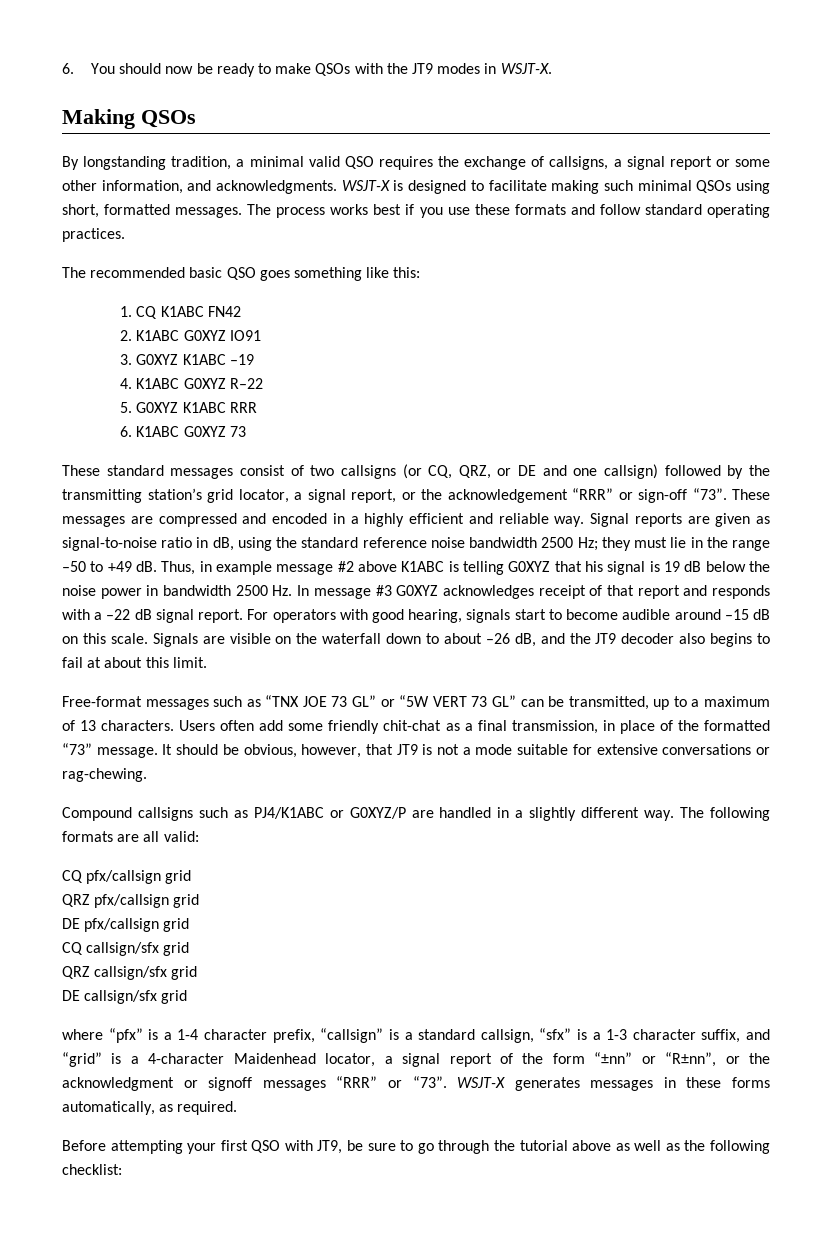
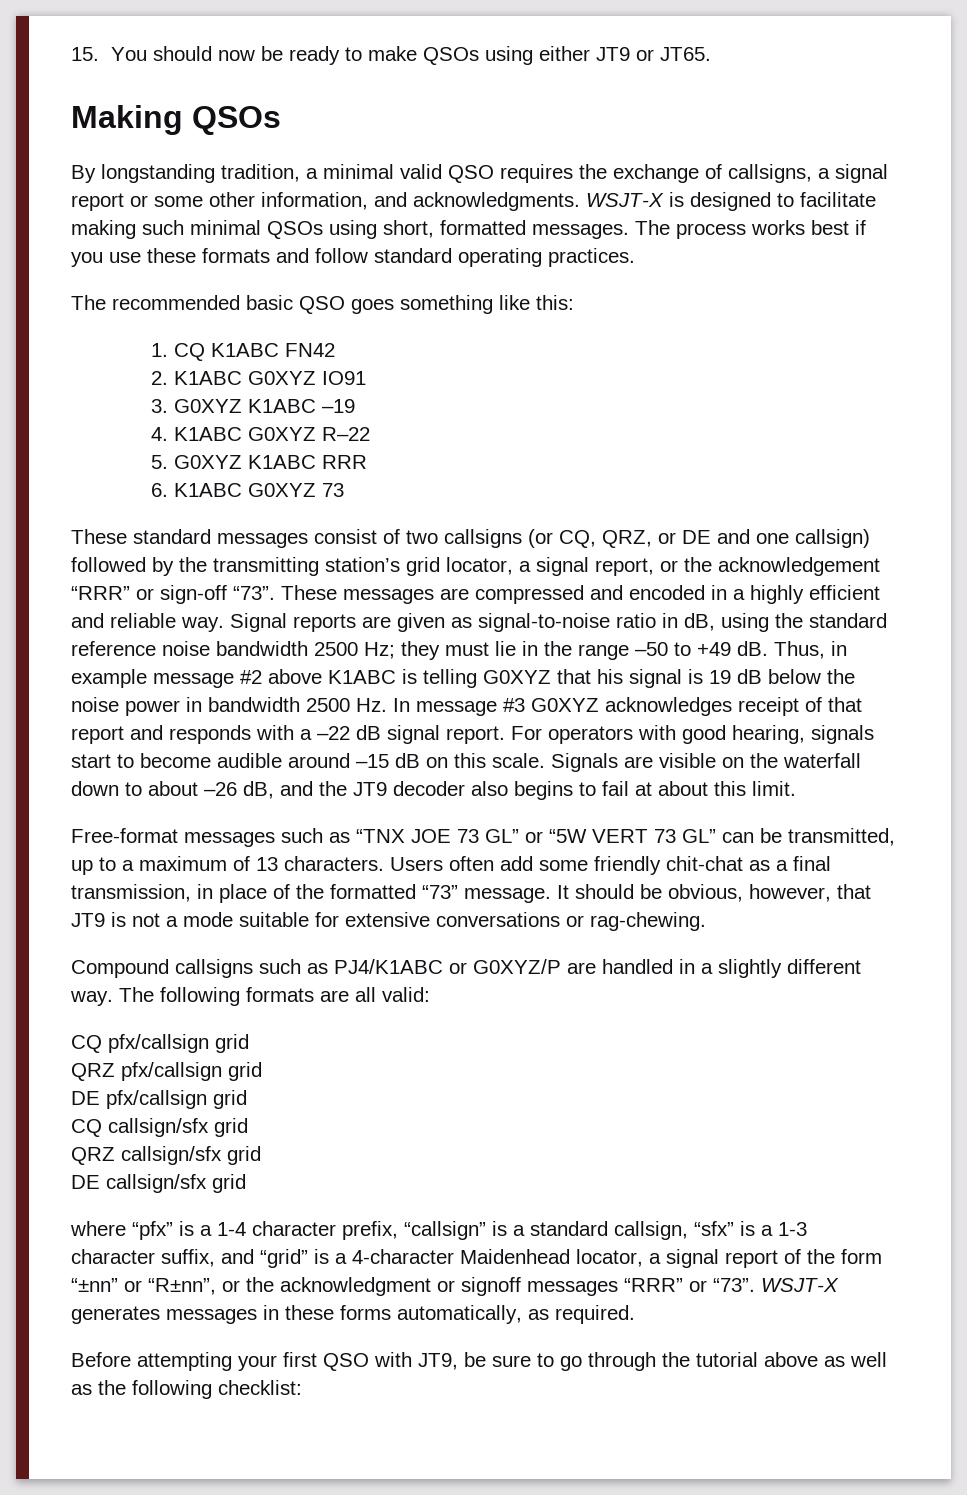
[62,63,74,74] 6. -> [71,47,99,61] 15.
[354,63,552,74] with the JT9 modes in WSJT-X. -> [485,46,712,65] using either JT9 or JT65.

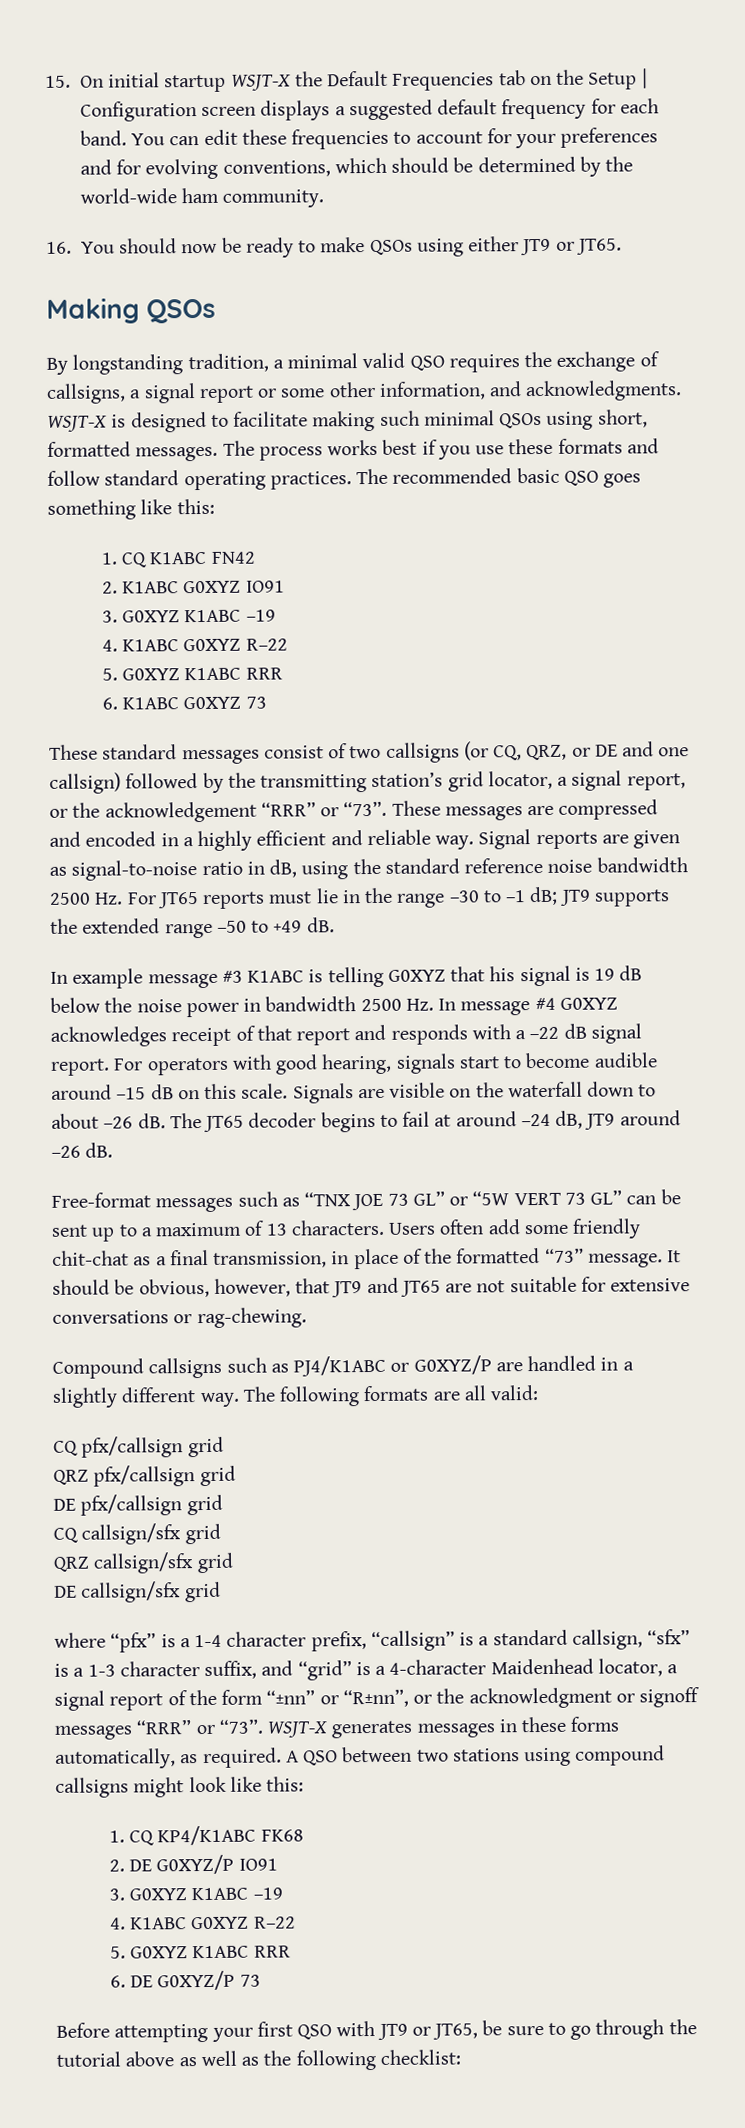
(99, 54) none -> [79,68,648,93] [79,98,659,122] [79,127,659,150] [79,156,634,180] [79,187,325,208] [46,241,72,254] On initial startup WSJT-X the Default Frequencies tab on the Setup | Configuration screen displays a suggested default frequency for each band. You can edit these frequencies to account for your preferences and for evolving conventions, which should be determined by the world-wide ham community. // 16.
(635, 257) // -> (352, 480) none
[160,585,227,604] sign-off -> (340, 812) none
[364,641,440,660] Hz; they -> [94,891,266,910] Hz. For JT65 reports
[635,641,847,659] [71,669,322,688] –50 to +49 dB. Thus, in example message #2 above -> [448,886,670,907] [50,917,335,939] [50,968,243,989] –30 to –1 dB; JT9 supports the extended range –50 to +49 dB. // In example message #3
[503,698,525,712] #3 -> [534,997,556,1011] #4
[243,781,796,800] dB, and the JT9 decoder also begins to fail at about this limit. -> [137,1110,681,1133] [51,1142,114,1158] dB. The JT65 decoder begins to fail at around –24 dB, JT9 around –26 dB.
[788,828,895,846] transmitted, -> [51,1224,88,1237] sent
[111,912,233,927] is not a mode -> [366,1277,506,1297] and JT65 are not
(635, 1314) none -> [285,1745,666,1767] [55,1776,305,1798] [108,1825,304,1846] [108,1854,278,1875] [108,1887,283,1901] [109,1916,296,1930] [109,1945,291,1959] [109,1970,261,1991] A QSO between two stations using compound callsigns might look like this: // 1. CQ KP4/K1ABC FK68 // 2. DE G0XYZ/P IO91 // 3. G0XYZ K1ABC –19 // 4. K1ABC G0XYZ R–22 // 5. G0XYZ K1ABC RRR // 6. DE G0XYZ/P 73
[418,1353,458,1370] JT9, -> [376,2023,479,2040] JT9 or JT65,

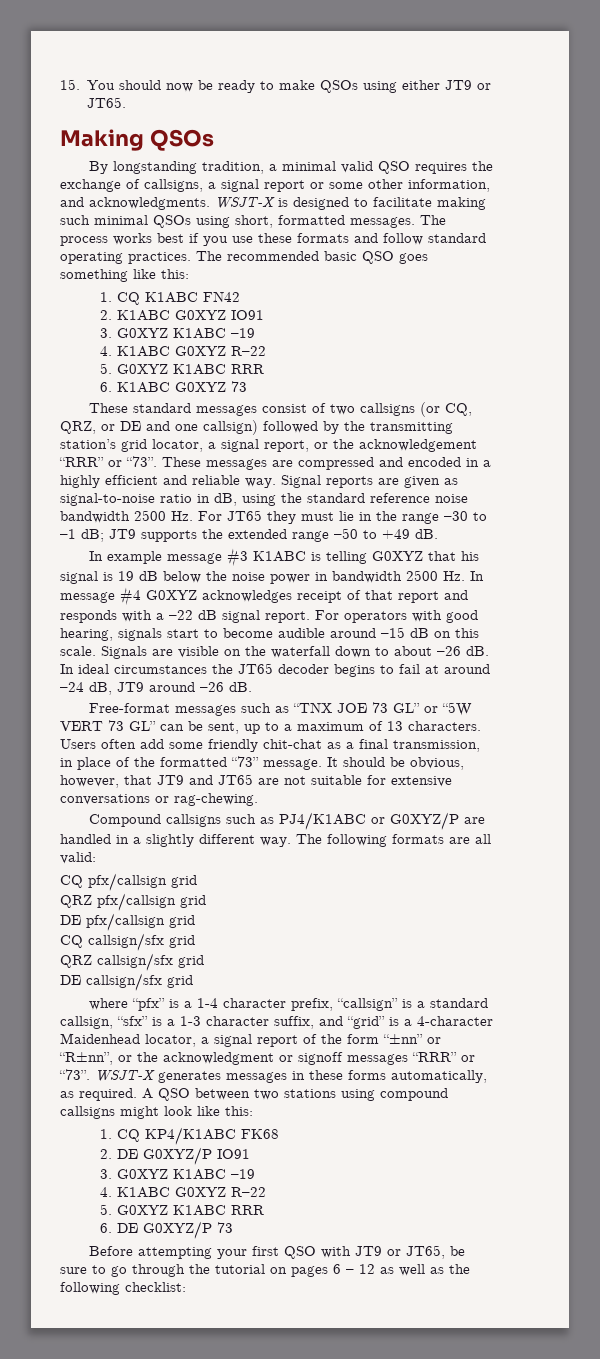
[79,68,648,93] [79,98,659,122] [79,127,659,150] [79,156,634,180] [79,187,325,208] [46,241,72,254] On initial startup WSJT-X the Default Frequencies tab on the Setup | Configuration screen displays a suggested default frequency for each band. You can edit these frequencies to account for your preferences and for evolving conventions, which should be determined by the world-wide ham community. // 16. -> (80, 84) none
[202,891,266,910] reports -> [267,511,296,524] they
[169,1113,202,1129] The -> [60,664,233,674] In ideal circumstances the
[51,1224,88,1237] sent -> [208,722,239,734] sent,
[125,2051,175,2067] above -> [270,1264,375,1277] on pages 6 – 12

